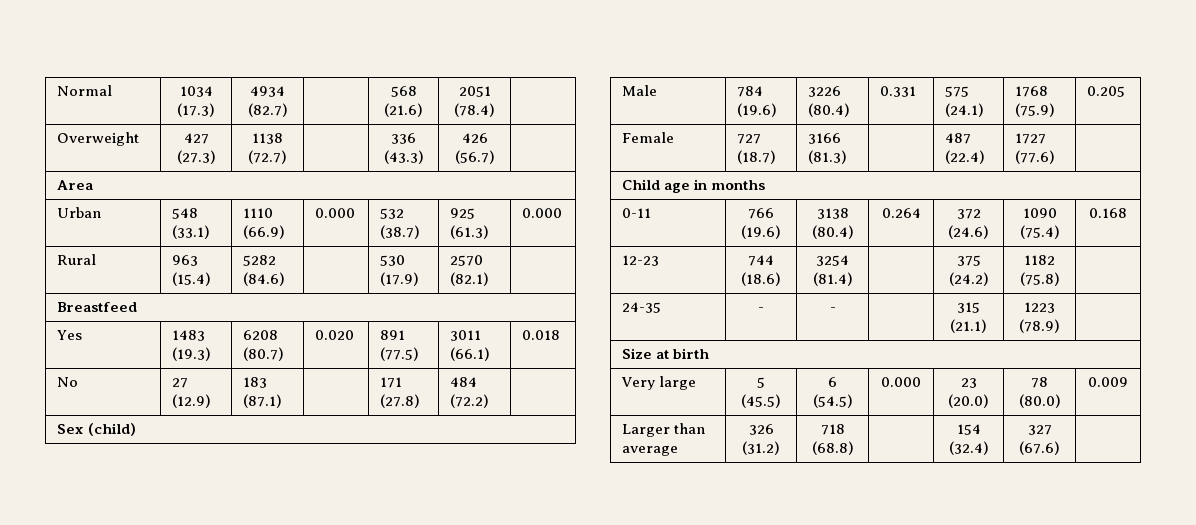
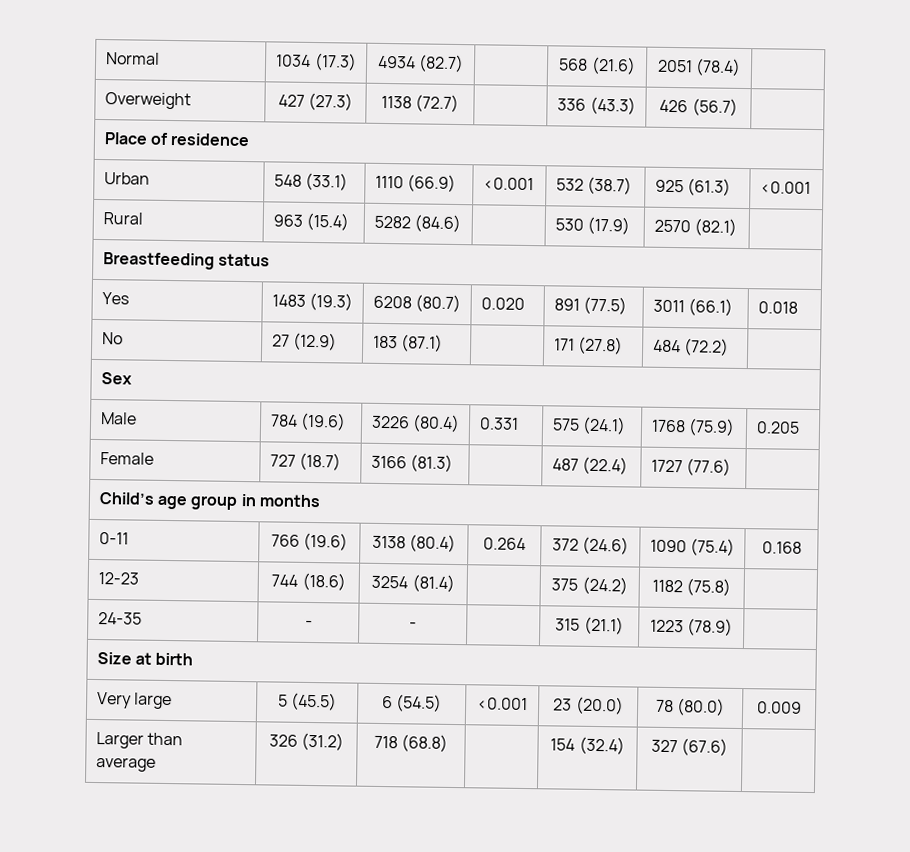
[56,180,93,190] Area -> [103,132,251,147] Place of residence
[314,208,355,218] 0.000 -> [482,177,534,191] <0.001
[521,208,562,218] 0.000 -> [759,181,811,194] <0.001
[56,302,137,312] Breastfeed -> [102,252,271,270] Breastfeeding status
[87,423,136,436] (child) -> (132, 378) none
[621,179,690,193] Child age -> [98,492,239,510] Child’s age group
[881,377,921,387] 0.000 -> [477,697,528,711] <0.001

